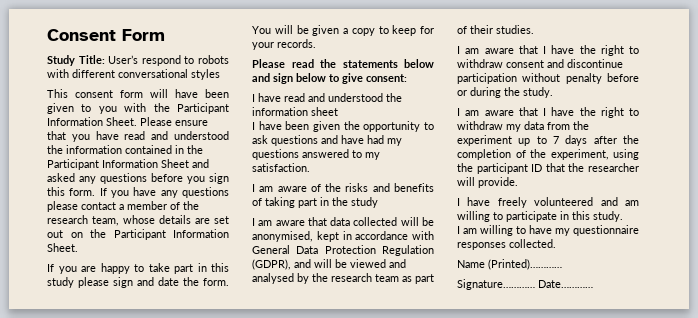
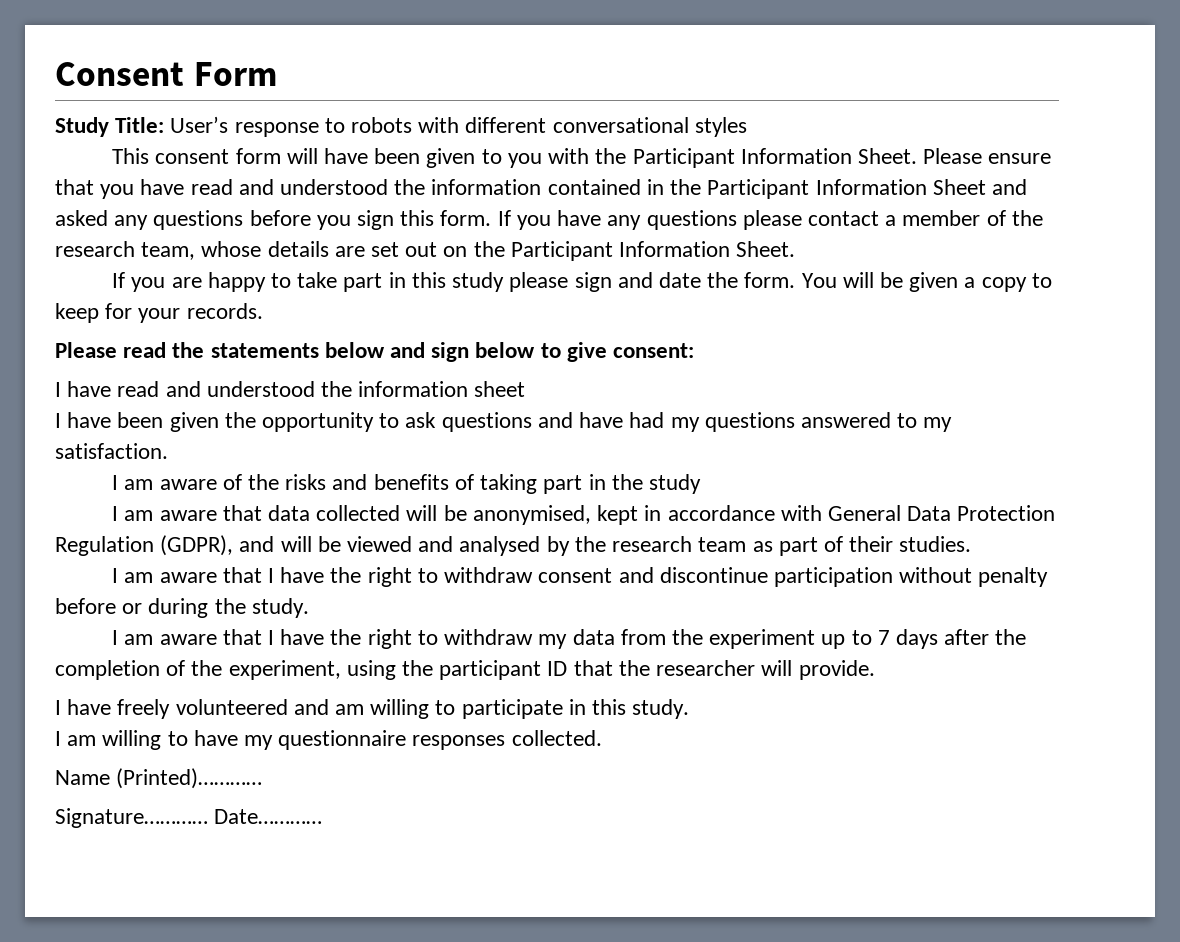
[141,55,181,66] respond -> [234,122,319,137] response

